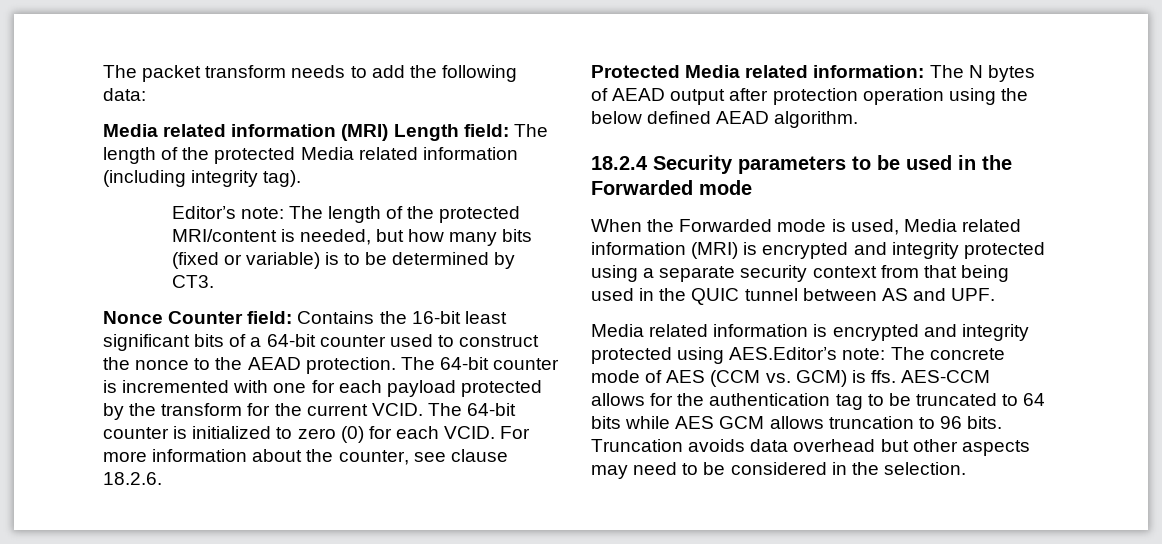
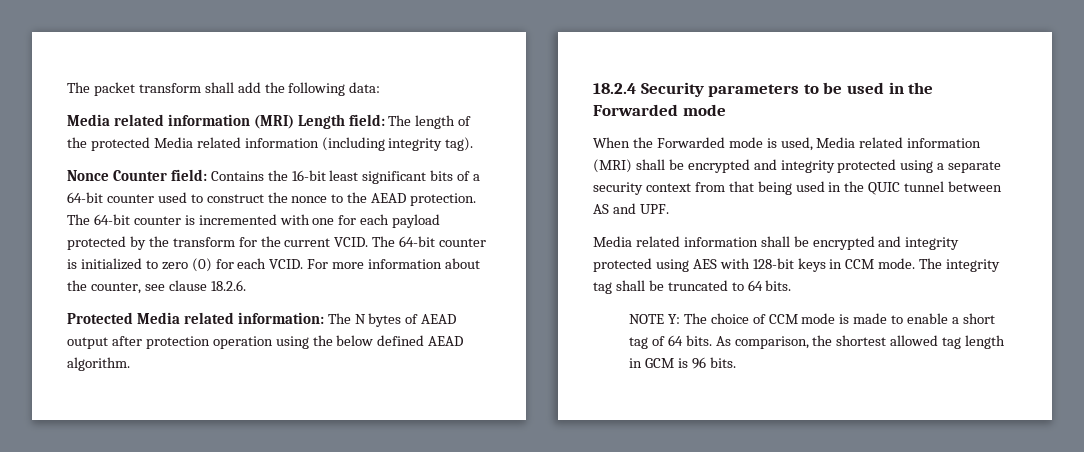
[291,65,367,78] needs to -> [204,82,234,93] shall
[171,206,521,223] [171,229,533,246] [171,252,516,269] [171,275,214,288] // Editor’s note: The length of the protected MRI/content is needed, but how many bits (fixed or variable) is to be determined by CT3. -> (474, 144) none
[743,242,758,255] is -> [635,159,684,170] shall be
[813,324,1029,341] [591,347,1005,364] [591,370,991,387] [591,393,1046,410] [591,416,1003,429] [591,439,1030,456] [591,462,966,479] is encrypted and integrity protected using AES.Editor’s note: The concrete mode of AES (CCM vs. GCM) is ffs. AES-CCM allows for the authentication tag to be truncated to 64 bits while AES GCM allows truncation to 96 bits. Truncation avoids data overhead but other aspects may need to be considered in the selection. -> [760,236,960,250] [593,258,1001,272] [593,280,792,294] [628,313,995,324] [628,335,1006,349] [628,357,736,369] shall be encrypted and integrity protected using AES with 128-bit keys in CCM mode. The integrity tag shall be truncated to 64 bits. // NOTE Y: The choice of CCM mode is made to enable a short tag of 64 bits. As comparison, the shortest allowed tag length in GCM is 96 bits.

